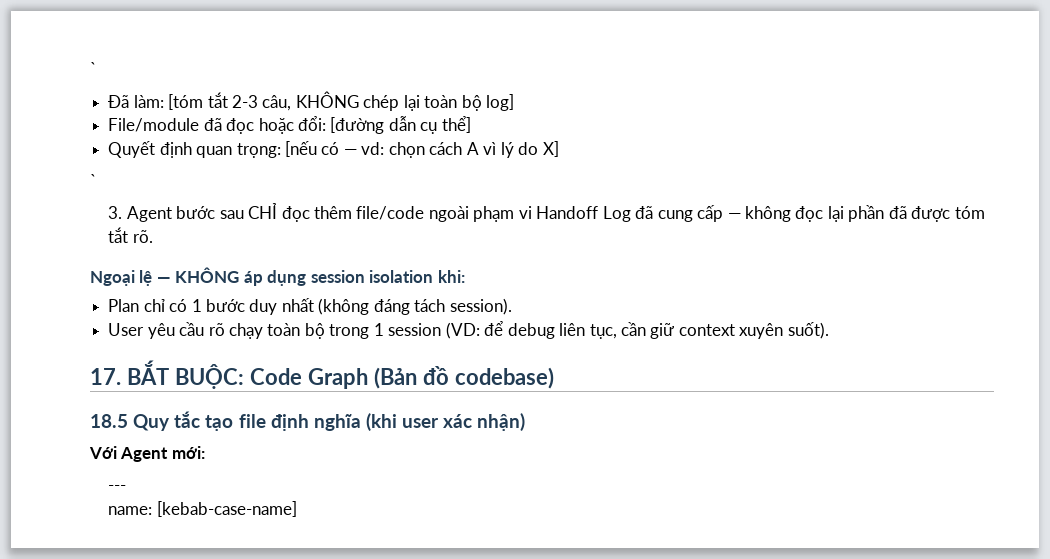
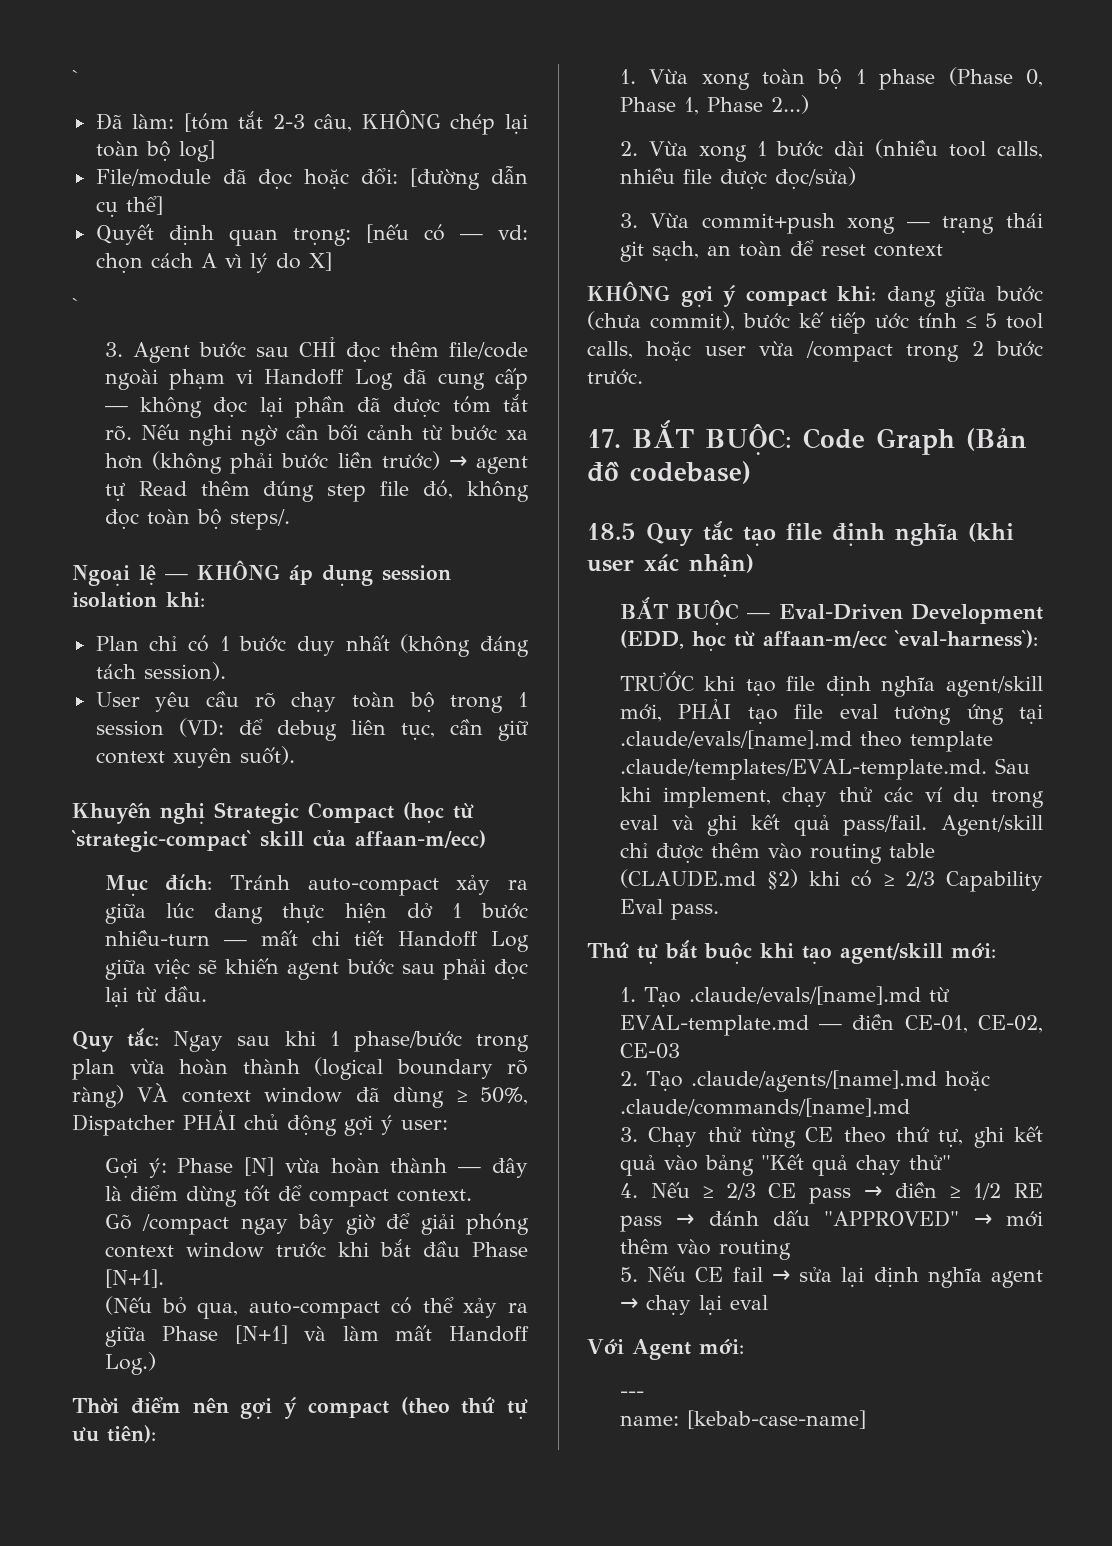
(153, 236) none -> [140,424,528,446] [104,451,528,474] [104,480,529,502] [104,509,290,530] Nếu nghi ngờ cần bối cảnh từ bước xa hơn (không phải bước liền trước) → agent tự Read thêm đúng step file đó, không đọc toàn bộ steps/.
(829, 330) none -> [72,802,474,824] [71,830,486,852] [104,874,528,896] [104,903,528,924] [104,930,529,952] [104,958,528,980] [104,986,207,1007] [72,1028,529,1052] [72,1057,528,1080] [72,1083,528,1108] [72,1110,448,1136] [104,1157,528,1178] [104,1185,472,1207] [104,1213,529,1235] [104,1239,528,1258] [104,1269,164,1288] [104,1296,528,1319] [104,1325,529,1347] [104,1352,156,1375] [72,1397,528,1419] [72,1425,156,1443] [619,67,1043,90] [619,95,809,115] [619,139,1043,162] [619,167,856,189] [619,213,1043,234] [619,240,943,262] [587,281,1043,307] [587,311,1043,334] [587,341,1043,362] [587,369,643,385] // Khuyến nghị Strategic Compact (học từ `strategic-compact` skill của affaan-m/ecc) // Mục đích: Tránh auto-compact xảy ra giữa lúc đang thực hiện dở 1 bước nhiều-turn — mất chi tiết Handoff Log giữa việc sẽ khiến agent bước sau phải đọc lại từ đầu. // Quy tắc: Ngay sau khi 1 phase/bước trong plan vừa hoàn thành (logical boundary rõ ràng) VÀ context window đã dùng ≥ 50%, Dispatcher PHẢI chủ động gợi ý user: // Gợi ý: Phase [N] vừa hoàn thành — đây là điểm dừng tốt để compact context. // Gõ /compact ngay bây giờ để giải phóng context window trước khi bắt đầu Phase [N+1]. // (Nếu bỏ qua, auto-compact có thể xảy ra giữa Phase [N+1] và làm mất Handoff Log.) // Thời điểm nên gợi ý compact (theo thứ tự ưu tiên): // 1. Vừa xong toàn bộ 1 phase (Phase 0, Phase 1, Phase 2...) // 2. Vừa xong 1 bước dài (nhiều tool calls, nhiều file được đọc/sửa) // 3. Vừa commit+push xong — trạng thái git sạch, an toàn để reset context // KHÔNG gợi ý compact khi: đang giữa bước (chưa commit), bước kế tiếp ước tính ≤ 5 tool calls, hoặc user vừa /compact trong 2 bước trước.
(526, 422) none -> [619,597,1043,625] [619,630,1038,651] [619,671,1043,697] [619,699,1043,725] [619,730,993,752] [619,758,1030,780] [619,787,1044,808] [619,814,1043,836] [619,843,935,864] [619,869,1043,892] [619,899,719,920] [587,940,996,964] [619,986,950,1007] [619,1014,1043,1036] [619,1043,680,1059] [619,1070,990,1092] [619,1098,910,1117] [619,1126,1043,1148] [619,1154,951,1176] [619,1182,1043,1204] [619,1210,1043,1232] [619,1239,791,1260] [619,1266,1043,1288] [619,1295,768,1315] // BẮT BUỘC — Eval-Driven Development (EDD, học từ affaan-m/ecc `eval-harness`): // TRƯỚC khi tạo file định nghĩa agent/skill mới, PHẢI tạo file eval tương ứng tại .claude/evals/[name].md theo template .claude/templates/EVAL-template.md. Sau khi implement, chạy thử các ví dụ trong eval và ghi kết quả pass/fail. Agent/skill chỉ được thêm vào routing table (CLAUDE.md §2) khi có ≥ 2/3 Capability Eval pass. // Thứ tự bắt buộc khi tạo agent/skill mới: // 1. Tạo .claude/evals/[name].md từ EVAL-template.md — điền CE-01, CE-02, CE-03 // 2. Tạo .claude/agents/[name].md hoặc .claude/commands/[name].md // 3. Chạy thử từng CE theo thứ tự, ghi kết quả vào bảng "Kết quả chạy thử" // 4. Nếu ≥ 2/3 CE pass → điền ≥ 1/2 RE pass → đánh dấu "APPROVED" → mới thêm vào routing // 5. Nếu CE fail → sửa lại định nghĩa agent → chạy lại eval

